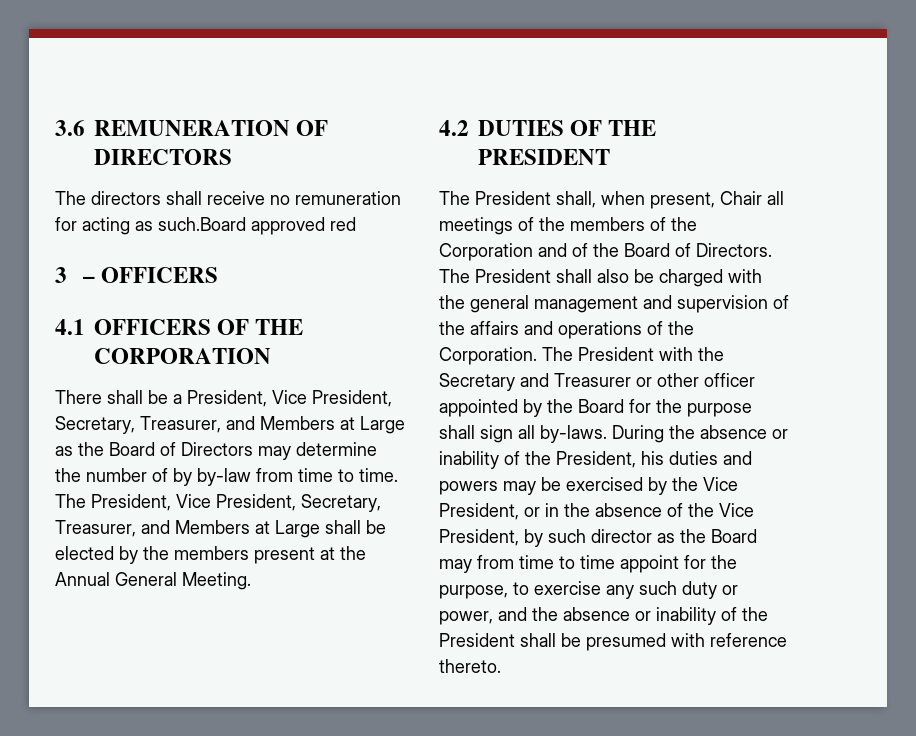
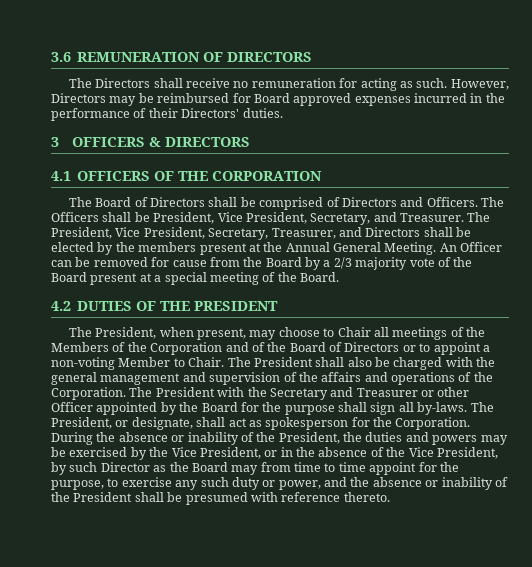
[91,191,161,205] directors -> [95,78,151,88] Directors
[158,217,356,235] such.Board approved red -> [416,78,509,90] [51,93,505,106] [51,108,283,121] such. However, Directors may be reimbursed for Board approved expenses incurred in the performance of their Directors' duties.
[83,267,219,283] – OFFICERS -> [72,137,251,147] OFFICERS & DIRECTORS
[55,390,392,407] [55,416,405,434] [55,442,377,460] [55,468,398,486] There shall be a President, Vice President, Secretary, Treasurer, and Members at Large as the Board of Directors may determine the number of by by-law from time to time. -> [68,197,505,210] [51,212,464,225] The Board of Directors shall be comprised of Directors and Officers. The Officers shall be President, Vice President, Secretary, and Treasurer.
[175,520,320,538] Members at Large -> [365,227,421,237] Directors
(251, 581) none -> [439,242,503,252] [51,257,473,270] [51,272,339,285] An Officer can be removed for cause from the Board by a 2/3 majority vote of the Board present at a special meeting of the Board.
[475,191,715,209] President shall, when present, -> [95,327,335,340] President, when present, may choose to
[570,217,645,231] members -> [51,342,109,352] Members
[696,243,772,257] Directors. -> [344,342,490,355] [51,357,225,370] Directors or to appoint a non-voting Member to Chair.
[704,373,755,387] officer -> [51,402,93,412] Officer
(607, 434) none -> [470,402,494,412] [51,417,471,430] The President, or designate, shall act as spokesperson for the Corporation.
[641,451,664,465] his -> [343,432,362,442] the
[591,529,652,543] director -> [100,462,150,472] Director

